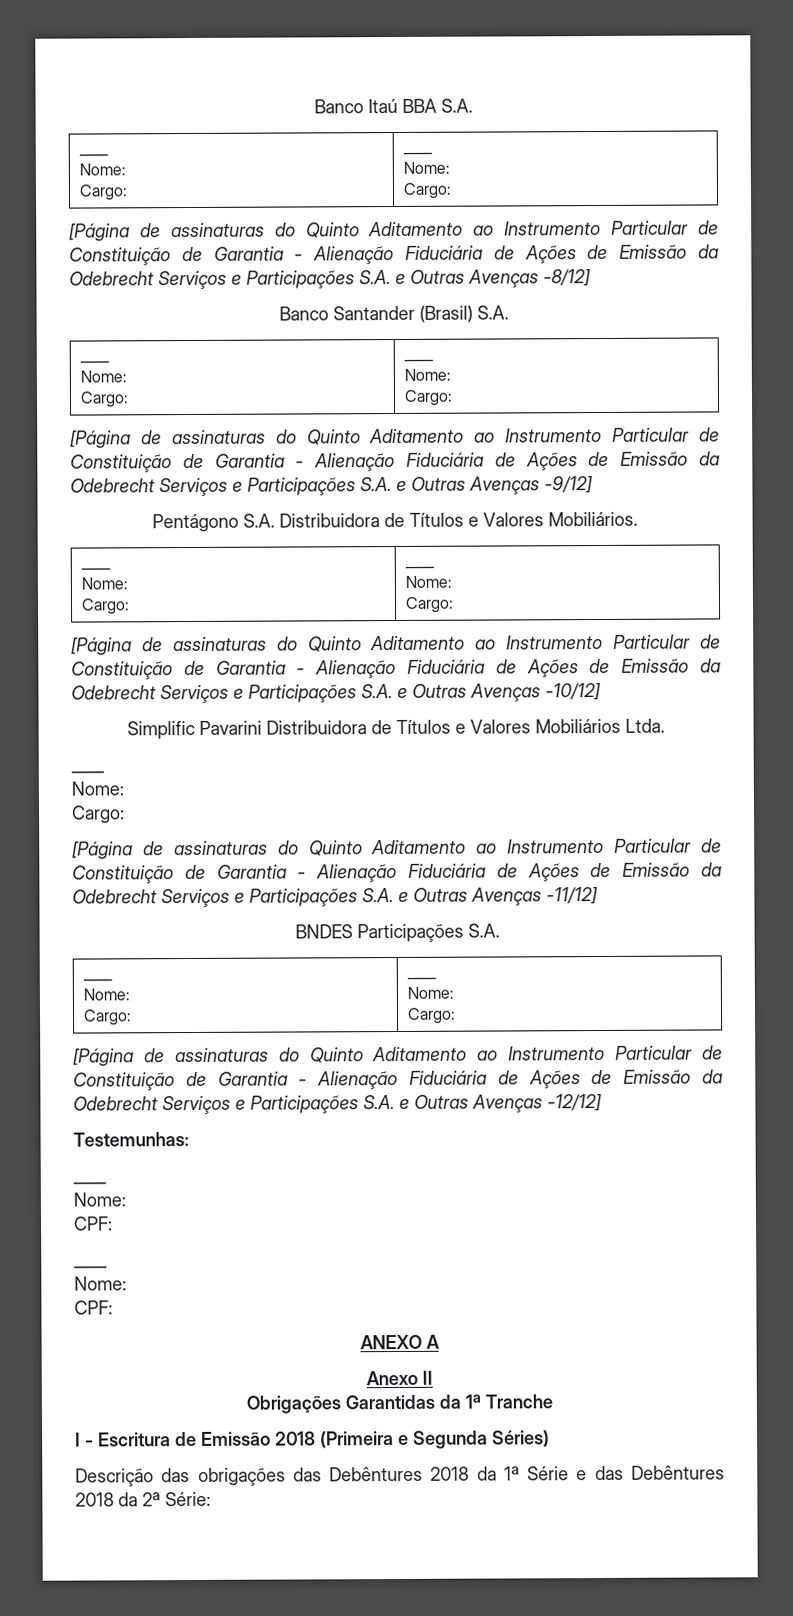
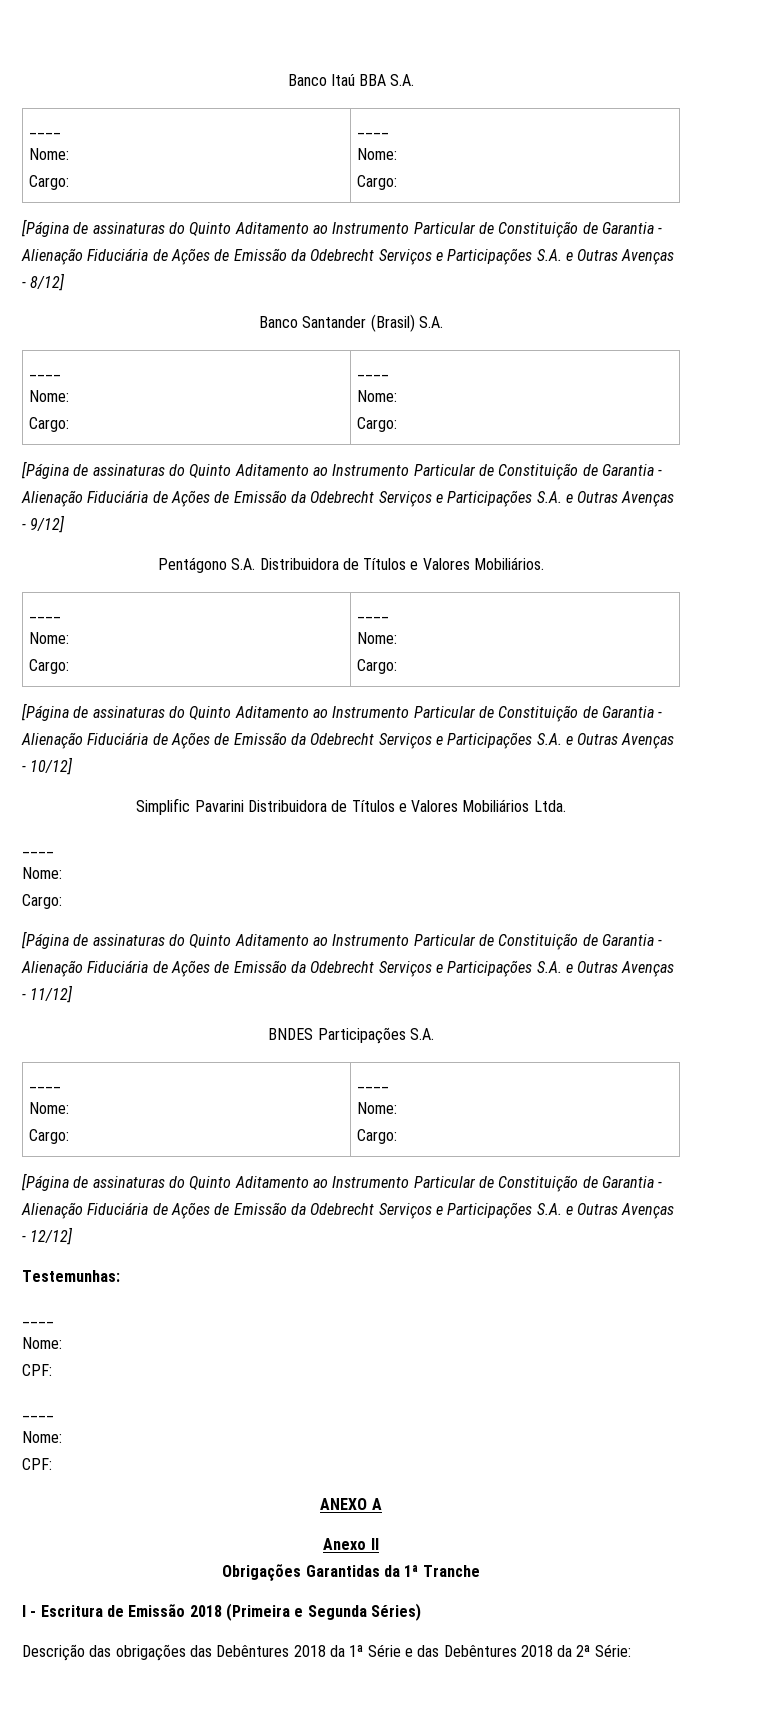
[543,269,591,287] -8/12] -> [22,273,66,291] - 8/12]
[544,476,593,494] -9/12] -> [22,515,66,533] - 9/12]
[545,683,601,701] -10/12] -> [22,757,74,775] - 10/12]
[546,887,598,905] -11/12] -> [22,985,74,1003] - 11/12]
[547,1094,602,1112] -12/12] -> [22,1227,74,1245] - 12/12]

